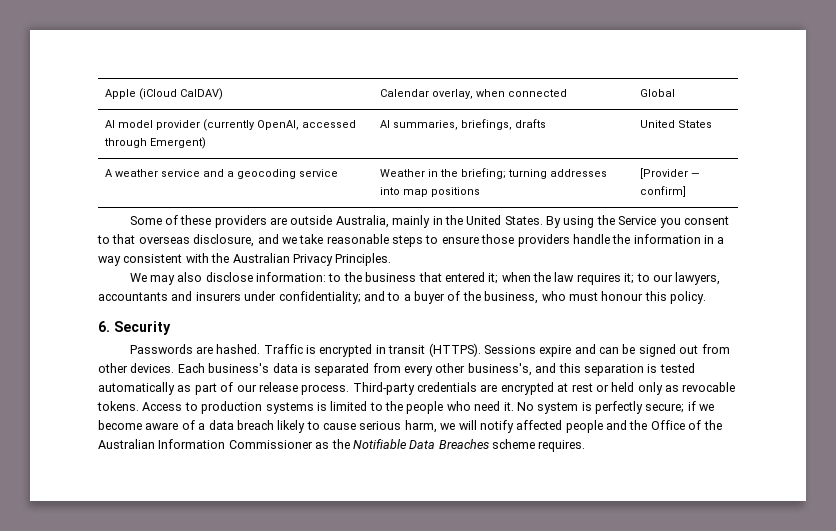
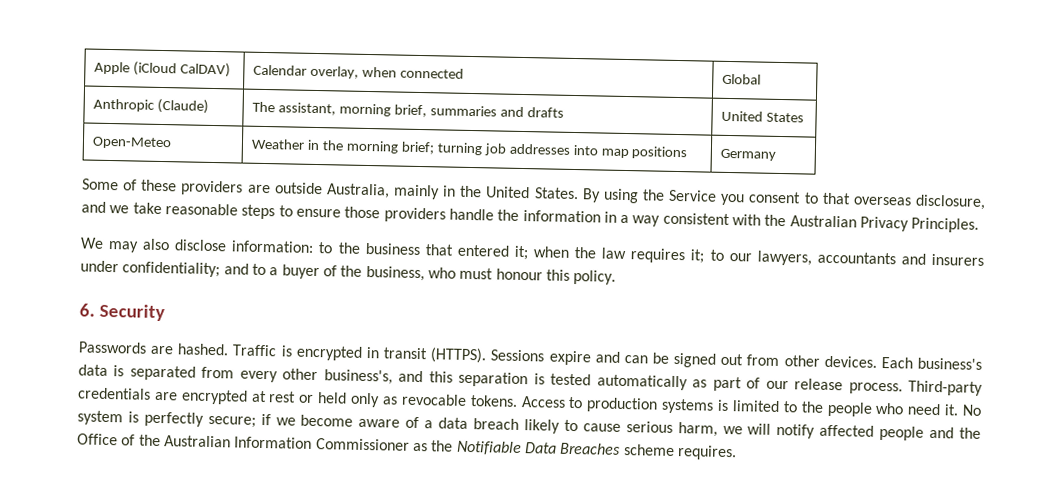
[105,119,357,131] [104,137,207,149] [380,119,547,130] [640,120,713,128] [105,169,339,179] AI model provider (currently OpenAI, accessed through Emergent) | AI summaries, briefings, drafts | United States // A weather service and a geocoding service -> [93,98,210,114] [252,101,564,118] [721,110,805,123] [92,136,173,150] Anthropic (Claude) | The assistant, morning brief, summaries and drafts | United States // Open-Meteo
[461,168,548,179] briefing; turning -> [346,140,507,156] morning brief; turning job
[640,168,701,179] [640,186,687,197] [Provider — confirm] -> [720,148,777,161] Germany

